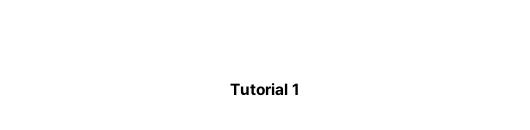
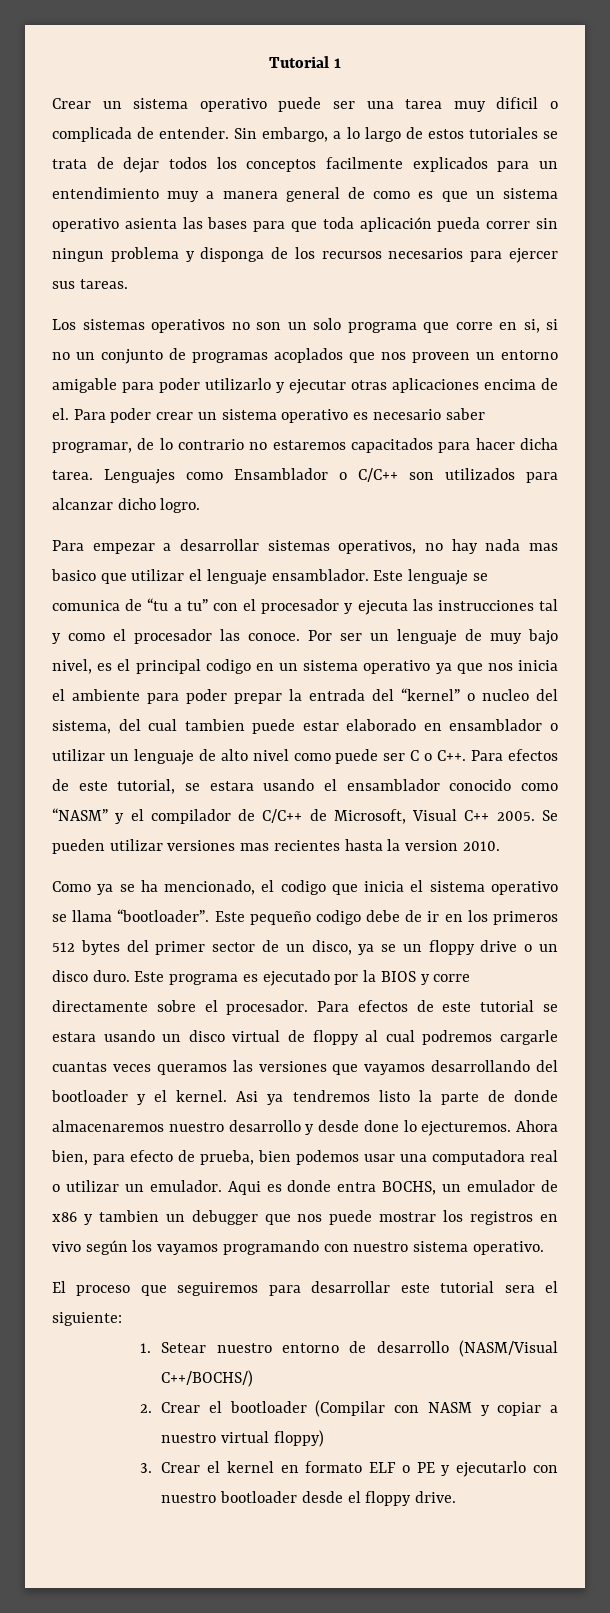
(301, 89) none -> [52,97,559,112] [52,127,558,142] [52,157,558,173] [52,187,558,202] [52,217,558,232] [52,247,558,263] [52,279,128,289] [52,318,558,333] [52,348,558,364] [52,378,558,394] [52,408,485,423] [52,438,558,453] [52,468,558,484] [52,498,201,513] [52,539,558,554] [51,569,488,585] [52,598,558,615] [52,629,558,645] [52,659,558,674] [52,688,558,704] [52,719,558,734] [52,749,558,765] [52,779,558,794] [52,808,558,824] [52,839,500,854] [52,880,558,895] [52,909,558,925] [52,940,558,955] [52,970,471,986] [52,1000,558,1015] [52,1030,558,1045] [52,1060,558,1075] [51,1090,558,1105] [52,1120,558,1136] [51,1150,558,1165] [52,1180,559,1195] [52,1210,559,1225] [52,1240,544,1255] [52,1281,558,1296] [52,1312,122,1326] [139,1340,558,1357] [161,1370,254,1387] [139,1400,558,1417] [161,1430,324,1447] [139,1461,558,1477] [161,1491,457,1506] // Crear un sistema operativo puede ser una tarea muy dificil o complicada de entender. Sin embargo, a lo largo de estos tutoriales se trata de dejar todos los conceptos facilmente explicados para un entendimiento muy a manera general de como es que un sistema operativo asienta las bases para que toda aplicación pueda correr sin ningun problema y disponga de los recursos necesarios para ejercer sus tareas. // Los sistemas operativos no son un solo programa que corre en si, si no un conjunto de programas acoplados que nos proveen un entorno amigable para poder utilizarlo y ejecutar otras aplicaciones encima de el. Para poder crear un sistema operativo es necesario saber programar, de lo contrario no estaremos capacitados para hacer dicha tarea. Lenguajes como Ensamblador o C/C++ son utilizados para alcanzar dicho logro. // Para empezar a desarrollar sistemas operativos, no hay nada mas basico que utilizar el lenguaje ensamblador. Este lenguaje se comunica de “tu a tu” con el procesador y ejecuta las instrucciones tal y como el procesador las conoce. Por ser un lenguaje de muy bajo nivel, es el principal codigo en un sistema operativo ya que nos inicia el ambiente para poder prepar la entrada del “kernel” o nucleo del sistema, del cual tambien puede estar elaborado en ensamblador o utilizar un lenguaje de alto nivel como puede ser C o C++. Para efectos de este tutorial, se estara usando el ensamblador conocido como “NASM” y el compilador de C/C++ de Microsoft, Visual C++ 2005. Se pueden utilizar versiones mas recientes hasta la version 2010. // Como ya se ha mencionado, el codigo que inicia el sistema operativo se llama “bootloader”. Este pequeño codigo debe de ir en los primeros 512 bytes del primer sector de un disco, ya se un floppy drive o un disco duro. Este programa es ejecutado por la BIOS y corre directamente sobre el procesador. Para efectos de este tutorial se estara usando un disco virtual de floppy al cual podremos cargarle cuantas veces queramos las versiones que vayamos desarrollando del bootloader y el kernel. Asi ya tendremos listo la parte de donde almacenaremos nuestro desarrollo y desde done lo ejecturemos. Ahora bien, para efecto de prueba, bien podemos usar una computadora real o utilizar un emulador. Aqui es donde entra BOCHS, un emulador de x86 y tambien un debugger que nos puede mostrar los registros en vivo según los vayamos programando con nuestro sistema operativo. // El proceso que seguiremos para desarrollar este tutorial sera el siguiente: // 1. Setear nuestro entorno de desarrollo (NASM/Visual C++/BOCHS/) // 2. Crear el bootloader (Compilar con NASM y copiar a nuestro virtual floppy) // 3. Crear el kernel en formato ELF o PE y ejecutarlo con nuestro bootloader desde el floppy drive.

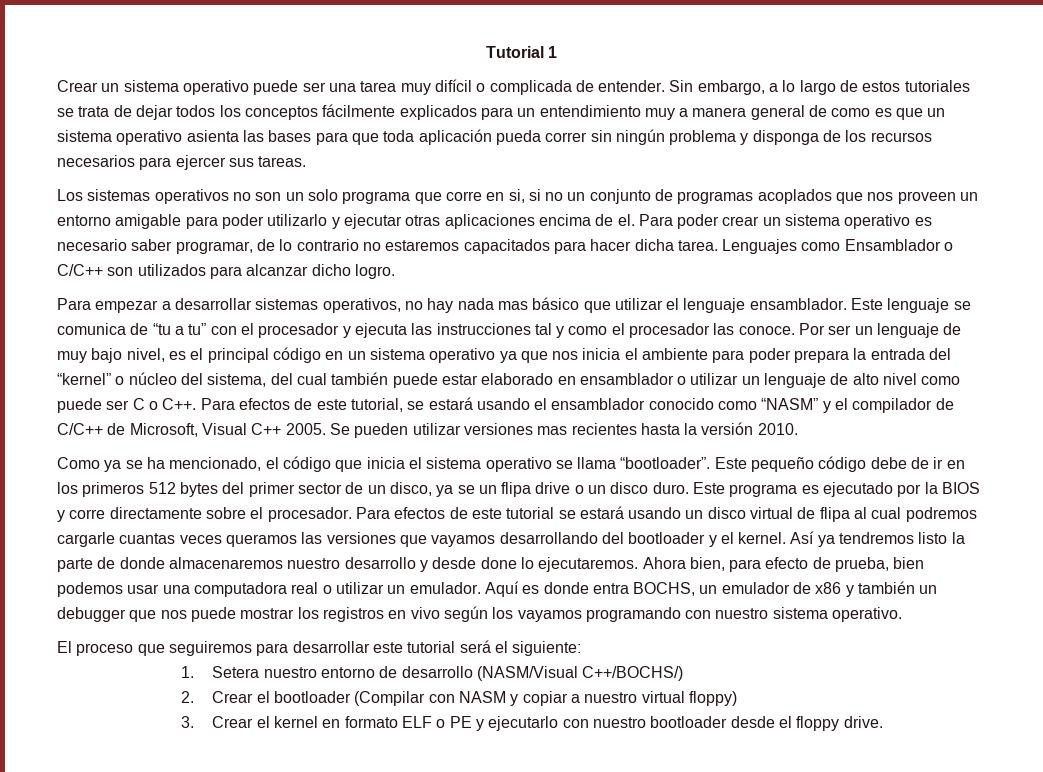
[496,97,539,109] dificil -> [434,79,472,92] difícil
[326,157,403,169] facilmente -> [322,104,396,117] fácilmente
[52,248,104,262] ningun -> [615,129,665,145] ningún
[51,569,96,581] basico -> [532,297,580,310] básico
[205,659,251,674] codigo -> [272,347,321,363] código
[234,693,282,704] prepar -> [794,350,850,363] prepara
[482,689,529,701] nucleo -> [128,372,177,385] núcleo
[184,719,245,731] tambien -> [331,372,389,385] también
[209,781,254,791] estara -> [428,397,473,410] estará
[405,840,459,851] version -> [701,422,754,435] versión
[280,880,326,895] codigo -> [282,456,331,472] código
[315,910,361,925] codigo -> [818,456,867,472] código
[428,940,475,955] floppy -> [501,482,532,497] flipa
[52,1032,96,1042] estara -> [579,506,624,519] estará
[312,1030,359,1045] floppy -> [819,507,850,522] flipa
[236,1091,259,1102] Asi -> [790,531,815,544] Así
[421,1121,512,1136] ejecturemos. -> [538,557,639,572] ejecutaremos.
[227,1181,261,1195] Aqui -> [484,581,519,597] Aquí
[98,1210,159,1222] tambien -> [858,581,916,594] también
[504,1285,535,1293] sera -> [459,640,491,653] será
[161,1342,207,1353] Setear -> [212,666,260,678] Setera

